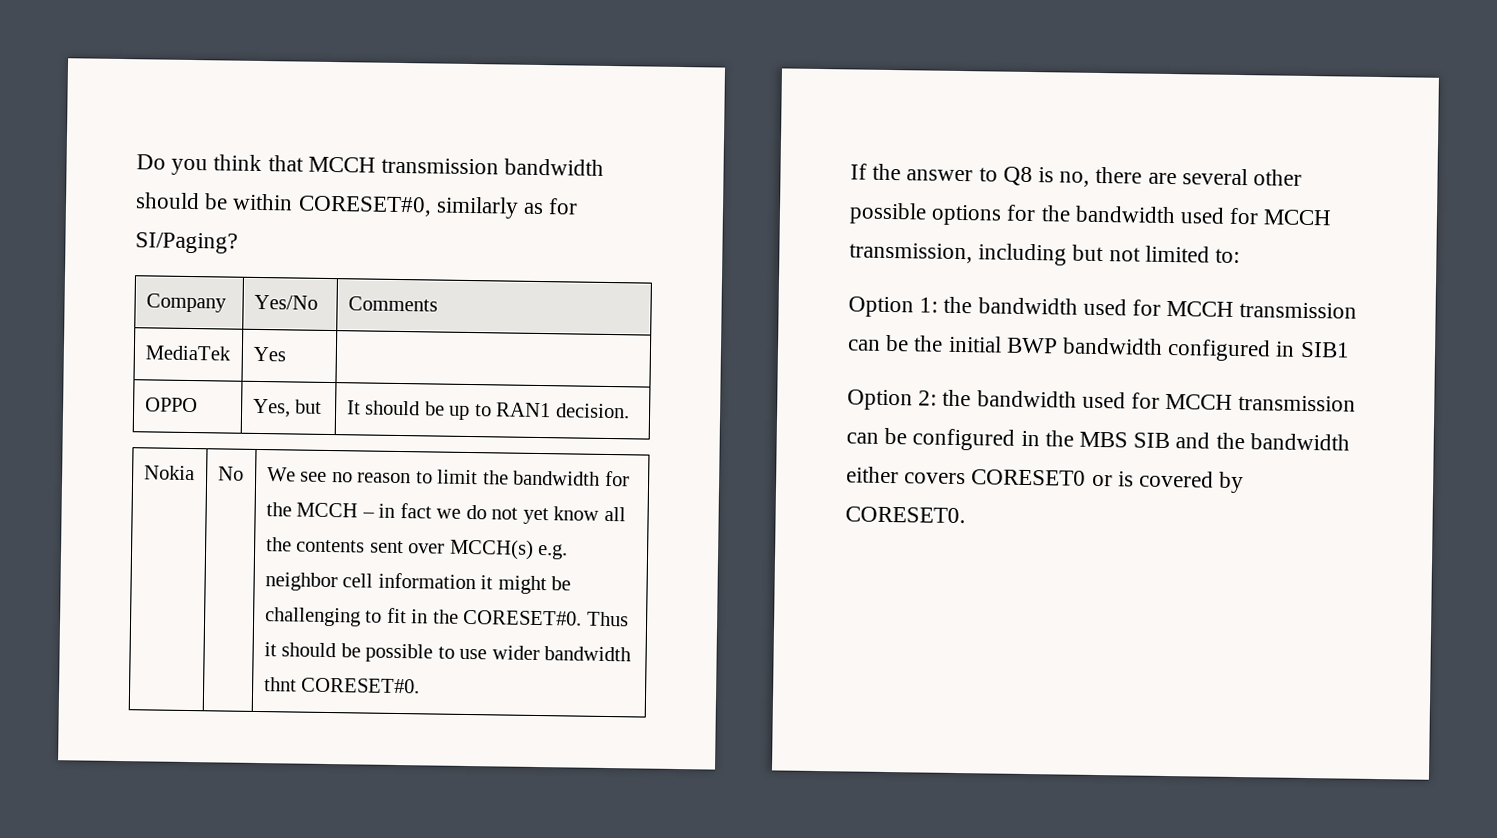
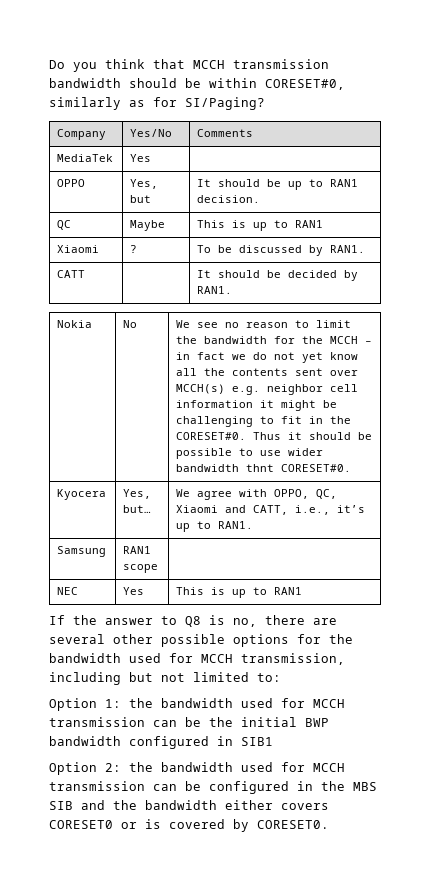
(630, 411) none -> [57,220,72,230] [130,220,166,231] [197,220,324,231] [57,245,100,253] [130,245,138,253] [197,245,366,256] [57,270,86,278] [197,270,359,281] [197,286,233,294] // QC | Maybe | This is up to RAN1 // Xiaomi | ? | To be discussed by RAN1. // CATT | | It should be decided by RAN1.
(421, 685) none -> [57,489,107,500] [123,489,152,499] [123,505,152,513] [176,489,338,500] [176,505,366,515] [176,521,254,532] [57,546,107,557] [123,546,152,554] [123,564,159,573] [57,587,79,595] [123,587,145,595] [176,587,303,598] // Kyocera | Yes, but… | We agree with OPPO, QC, Xiaomi and CATT, i.e., it’s up to RAN1. // Samsung | RAN1 scope | // NEC | Yes | This is up to RAN1

